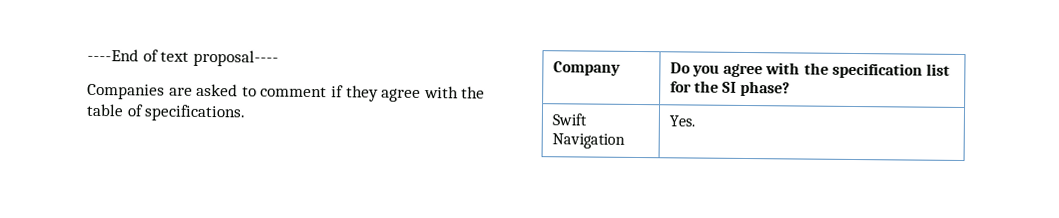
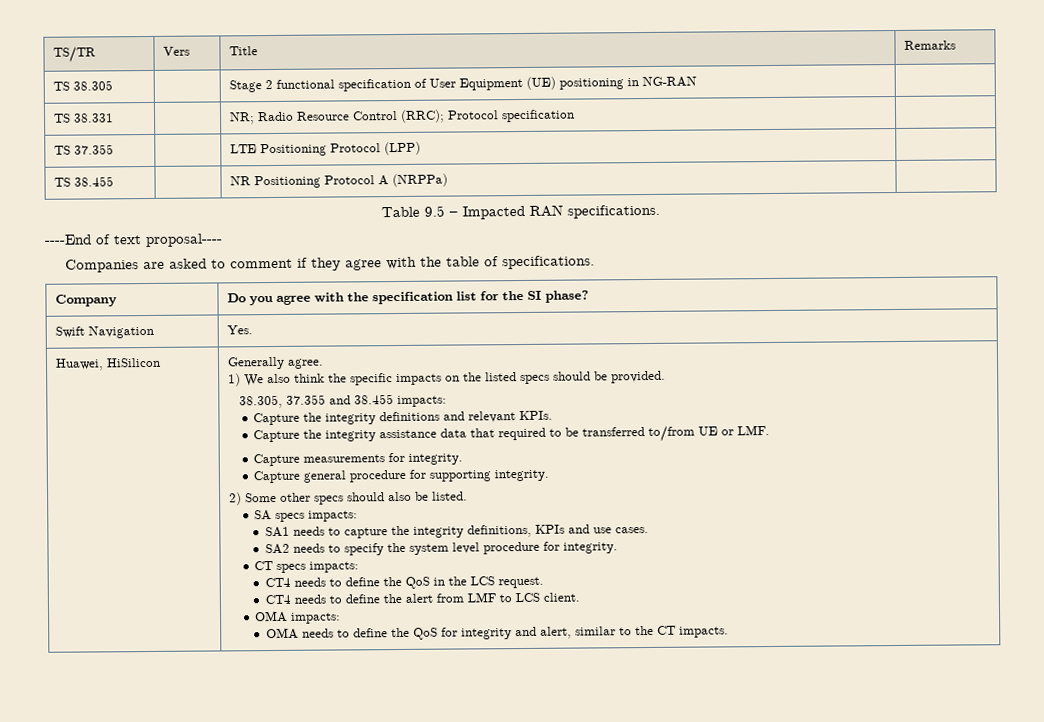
(87, 55) none -> [53,46,97,63] [163,46,191,56] [229,46,259,56] [904,40,957,50] [53,80,114,91] [229,76,698,93] [53,113,115,123] [229,109,576,125] [54,144,115,155] [230,141,422,157] [54,176,115,187] [230,173,449,189] [381,204,660,220] TS/TR | Vers | Title | Remarks // TS 38.305 | | Stage 2 functional specification of User Equipment (UE) positioning in NG-RAN | // TS 38.331 | | NR; Radio Resource Control (RRC); Protocol specification | // TS 37.355 | | LTE Positioning Protocol (LPP) | // TS 38.455 | | NR Positioning Protocol A (NRPPa) | // Table 9.5 – Impacted RAN specifications. //
(695, 121) none -> [55,357,162,371] [227,356,325,370] [228,370,667,387] [239,394,448,409] [253,410,554,426] [253,425,771,443] [253,452,464,467] [253,469,550,484] [229,491,469,506] [254,510,359,522] [265,524,650,539] [265,541,619,556] [254,561,360,573] [265,576,545,589] [265,592,581,605] [254,610,342,624] [266,625,730,640] // Huawei, HiSilicon | Generally agree. // 1) We also think the specific impacts on the listed specs should be provided. // 38.305, 37.355 and 38.455 impacts: // Capture the integrity definitions and relevant KPIs. // Capture the integrity assistance data that required to be transferred to/from UE or LMF. // Capture measurements for integrity. // Capture general procedure for supporting integrity. // 2) Some other specs should also be listed. // SA specs impacts: // SA1 needs to capture the integrity definitions, KPIs and use cases. // SA2 needs to specify the system level procedure for integrity. // CT specs impacts: // CT4 needs to define the QoS in the LCS request. // CT4 needs to define the alert from LMF to LCS client. // OMA impacts: // OMA needs to define the QoS for integrity and alert, similar to the CT impacts.

